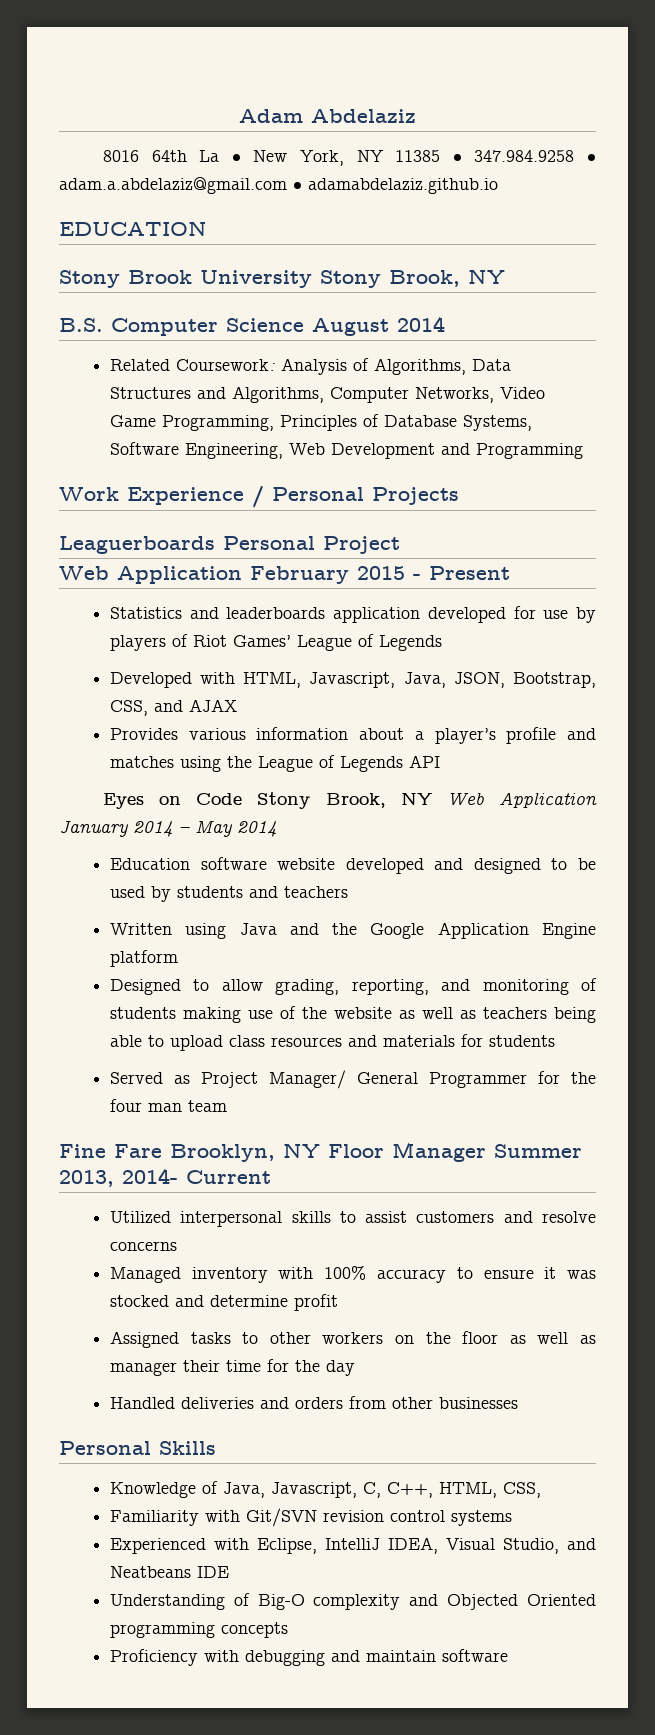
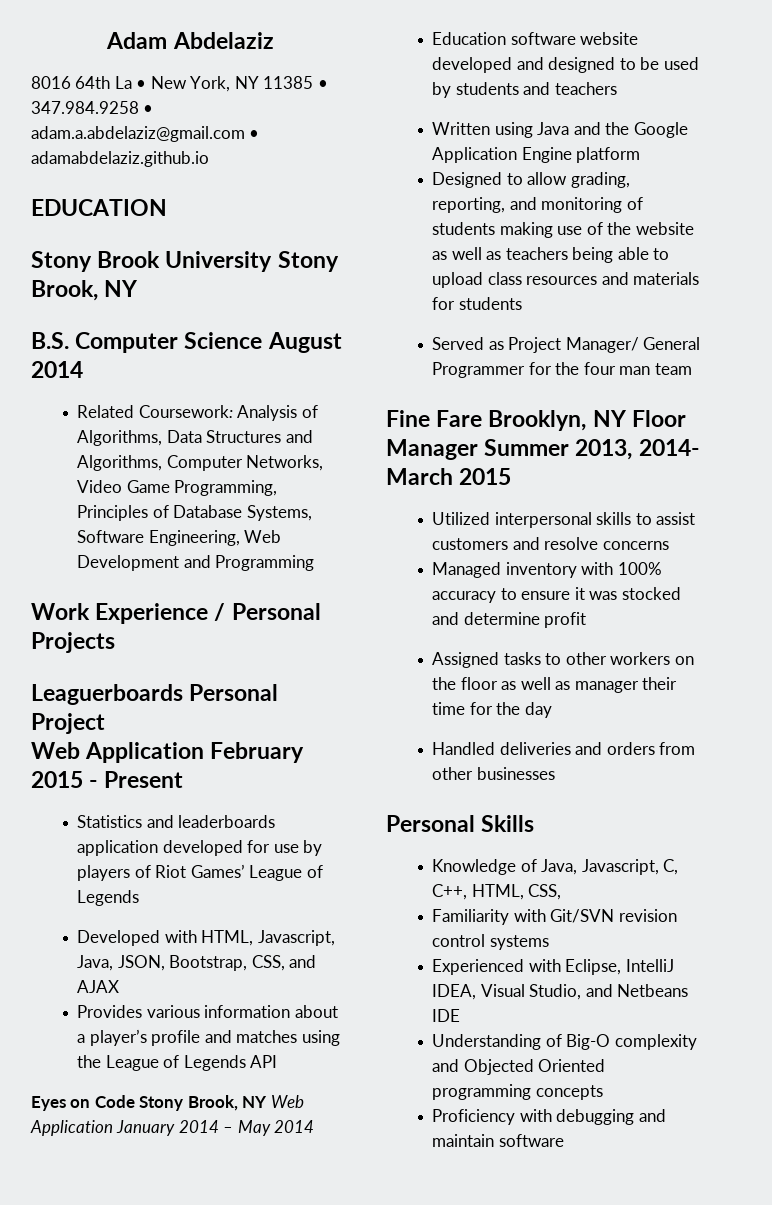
[186,1170,271,1184] Current -> [386,468,512,485] March 2015
[109,1566,191,1578] Neatbeans -> [617,984,689,997] Netbeans

